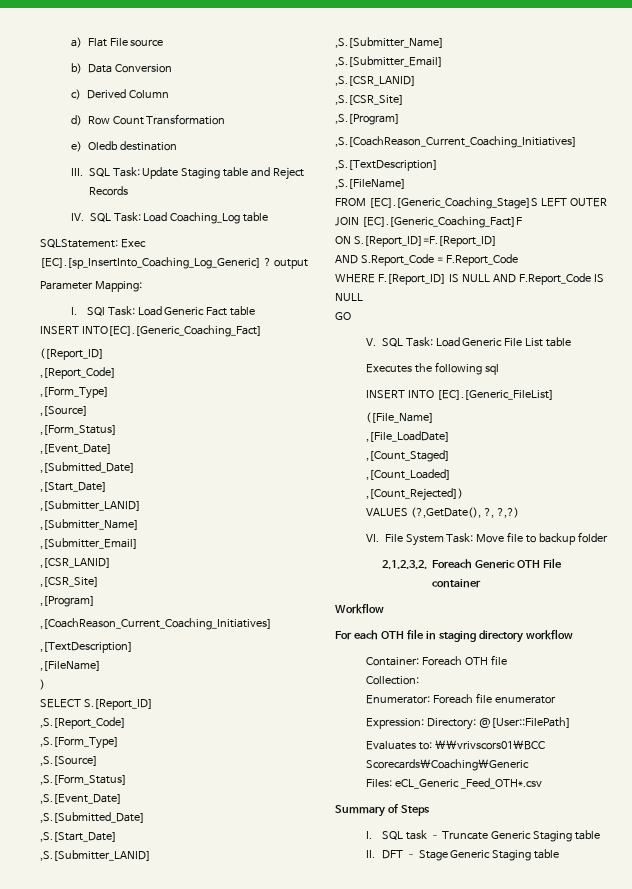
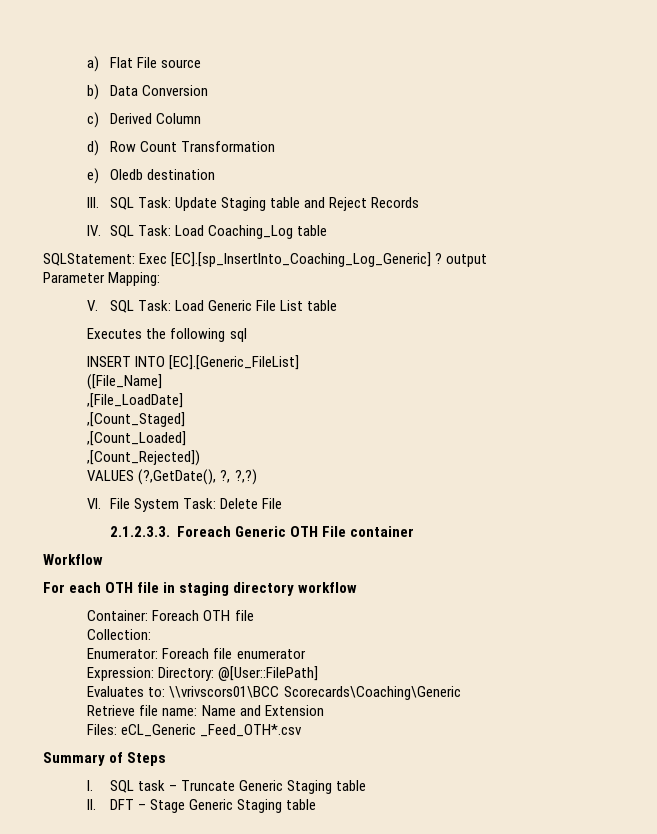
[71,306,256,316] [40,325,262,337] [40,348,104,360] [40,367,116,379] [40,387,109,399] [40,406,88,416] [40,425,117,435] [40,444,112,454] [40,462,135,473] [40,482,107,492] [40,500,141,511] [40,519,139,530] [40,538,138,549] [40,558,111,568] [40,577,99,587] [40,596,95,607] [40,618,272,630] [40,642,133,653] [40,661,101,671] [40,679,45,690] [40,699,153,710] [40,717,126,729] [40,737,119,749] [40,756,98,766] [40,775,127,785] [40,794,122,804] [40,812,145,823] [40,832,117,842] [40,850,151,861] [335,37,444,48] [335,56,443,67] [335,76,416,86] [335,95,404,105] [335,114,400,125] [335,136,577,148] [335,160,438,171] [335,179,406,189] [335,197,607,209] [335,216,522,228] [335,236,497,247] [335,254,518,266] [335,273,604,285] [335,293,363,301] [335,312,351,320] // I. SQl Task: Load Generic Fact table // INSERT INTO[EC].[Generic_Coaching_Fact] // ([Report_ID] // ,[Report_Code] // ,[Form_Type] // ,[Source] // ,[Form_Status] // ,[Event_Date] // ,[Submitted_Date] // ,[Start_Date] // ,[Submitter_LANID] // ,[Submitter_Name] // ,[Submitter_Email] // ,[CSR_LANID] // ,[CSR_Site] // ,[Program] // ,[CoachReason_Current_Coaching_Initiatives] // ,[TextDescription] // ,[FileName] // ) // SELECT S.[Report_ID] // ,S.[Report_Code] // ,S.[Form_Type] // ,S.[Source] // ,S.[Form_Status] // ,S.[Event_Date] // ,S.[Submitted_Date] // ,S.[Start_Date] // ,S.[Submitter_LANID] // ,S.[Submitter_Name] // ,S.[Submitter_Email] // ,S.[CSR_LANID] // ,S.[CSR_Site] // ,S.[Program] // ,S.[CoachReason_Current_Coaching_Initiatives] // ,S.[TextDescription] // ,S.[FileName] // FROM [EC].[Generic_Coaching_Stage]S LEFT OUTER JOIN [EC].[Generic_Coaching_Fact]F // ON S.[Report_ID]=F.[Report_ID] // AND S.Report_Code = F.Report_Code // WHERE F.[Report_ID] IS NULL AND F.Report_Code IS NULL // GO -> (161, 279) none
[476,532,609,545] [381,560,427,569] Move file to backup folder // 2.1.2.3.2. -> [219,498,282,509] [109,526,170,537] Delete File // 2.1.2.3.3.
(530, 765) none -> [87,705,324,716] // Retrieve file name: Name and Extension

